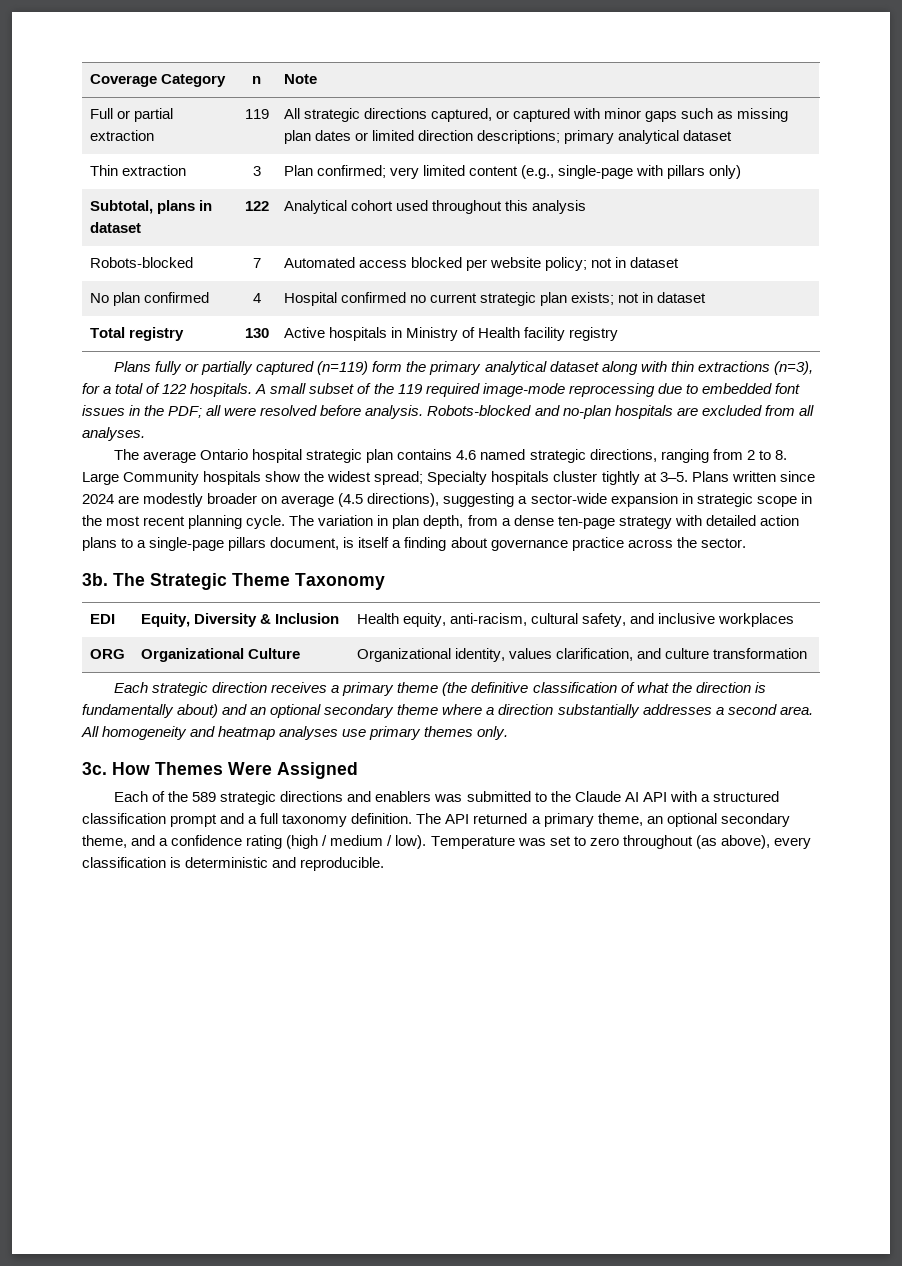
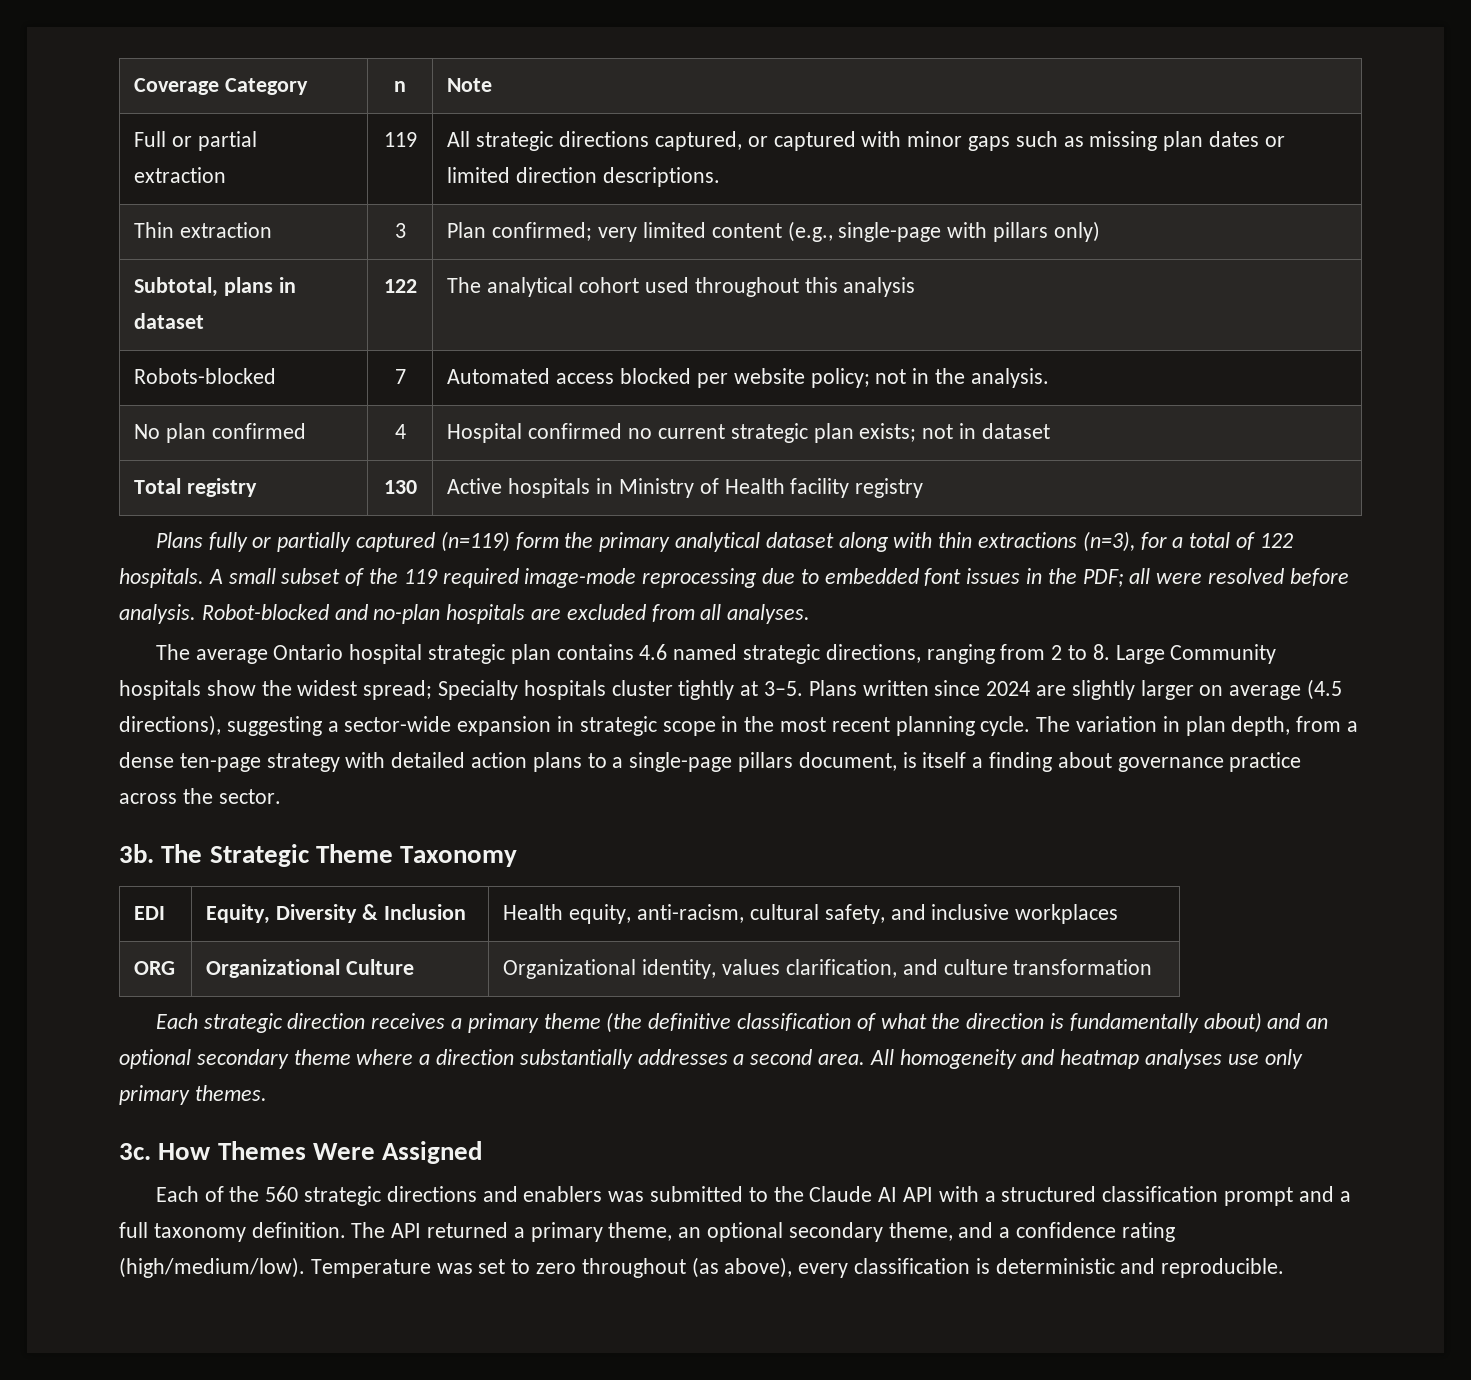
[476,130,732,144] descriptions; primary analytical dataset -> [603,167,721,187] descriptions.
[283,200,347,214] Analytical -> [447,277,574,297] The analytical
[629,257,679,268] dataset -> [934,368,1049,388] the analysis.
[427,405,532,416] Robots-blocked -> [201,604,329,620] Robot-blocked
[143,493,258,507] modestly broader -> [1071,680,1194,700] slightly larger
[369,726,509,740] primary themes only. -> [1264,1049,1303,1069] [119,1085,267,1105] only primary themes.
[192,792,217,802] 589 -> [265,1186,299,1202] 560
[286,835,427,849] (high / medium / low). -> [119,1257,305,1278] (high/medium/low).

